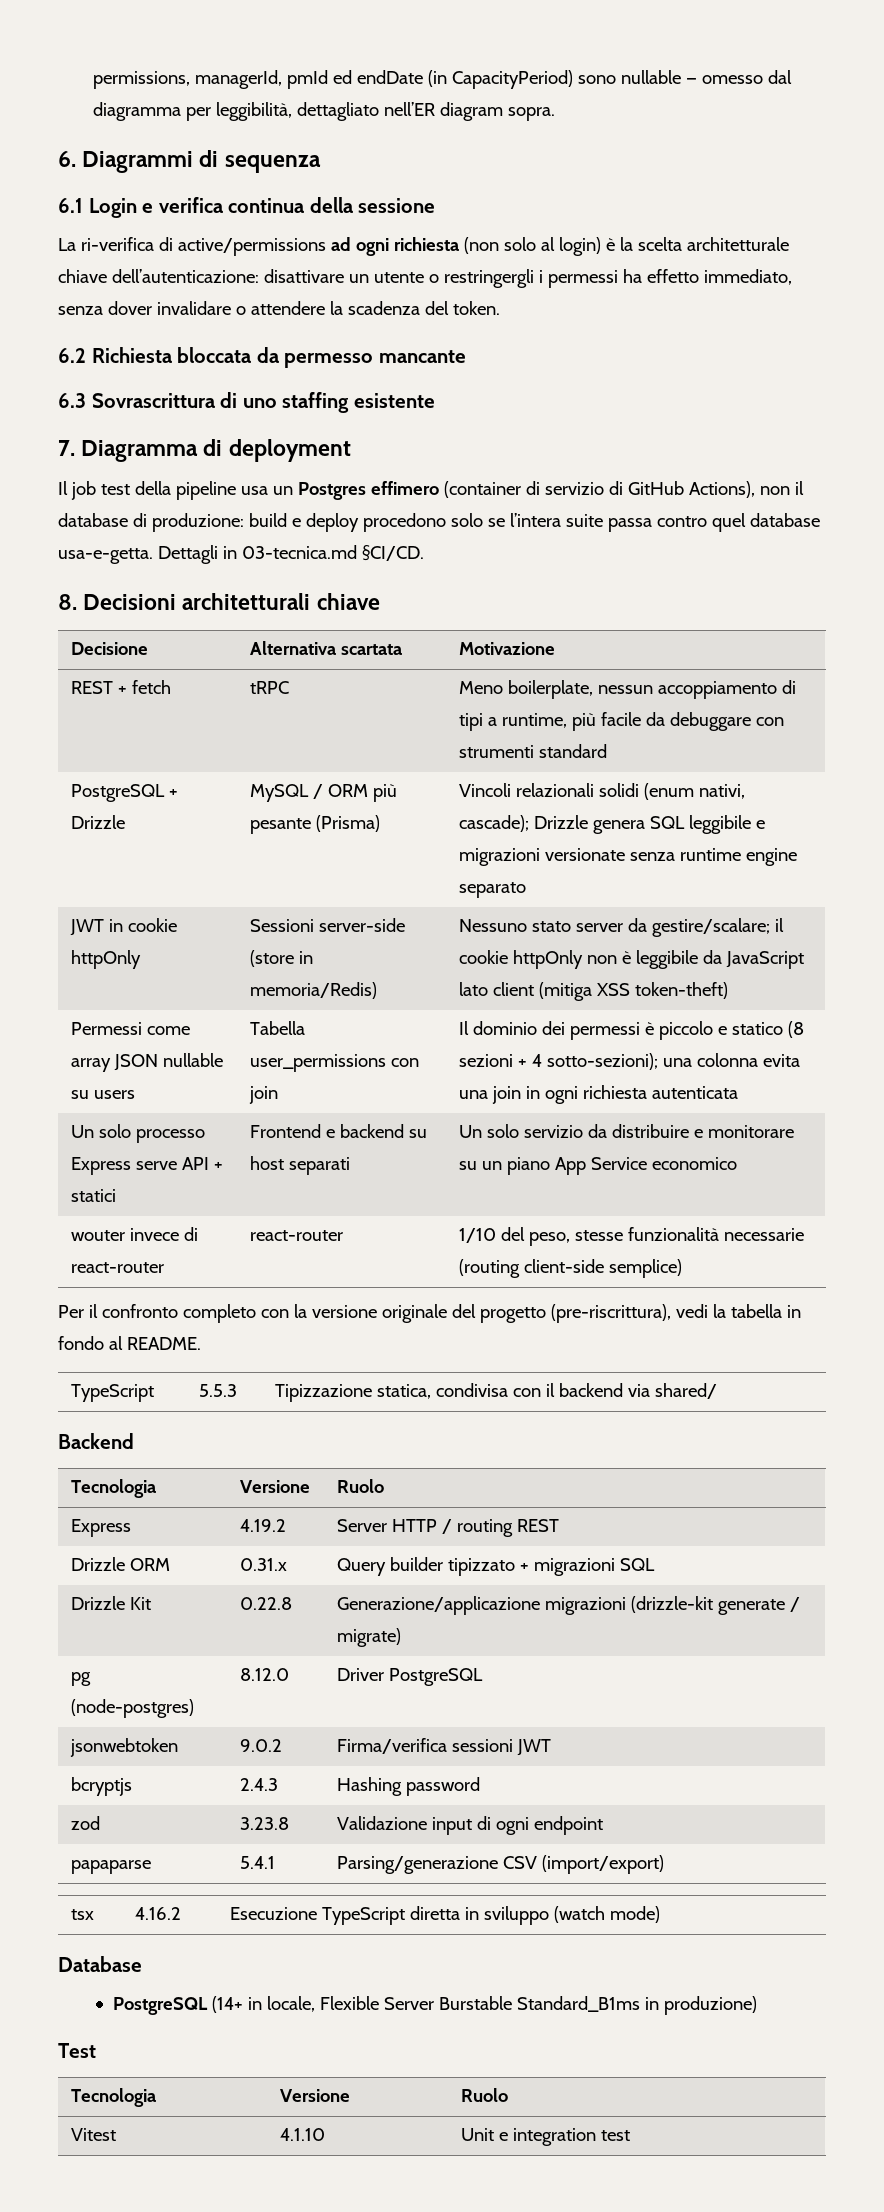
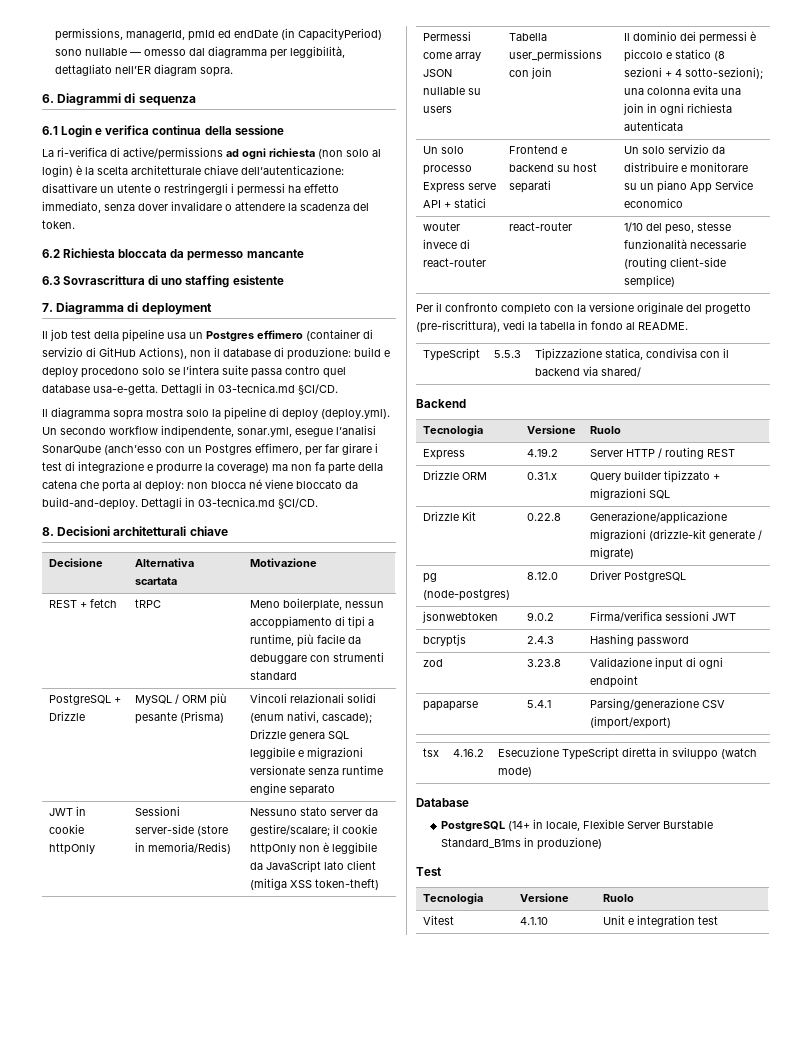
(424, 553) none -> [42,407,390,420] [42,425,376,438] [42,443,378,456] [42,461,383,474] [42,479,358,492] [42,497,318,510] // Il diagramma sopra mostra solo la pipeline di deploy (deploy.yml). Un secondo workflow indipendente, sonar.yml, esegue l’analisi SonarQube (anch’esso con un Postgres effimero, per far girare i test di integrazione e produrre la coverage) ma non fa parte della catena che porta al deploy: non blocca né viene bloccato da build-and-deploy. Dettagli in 03-tecnica.md §CI/CD.

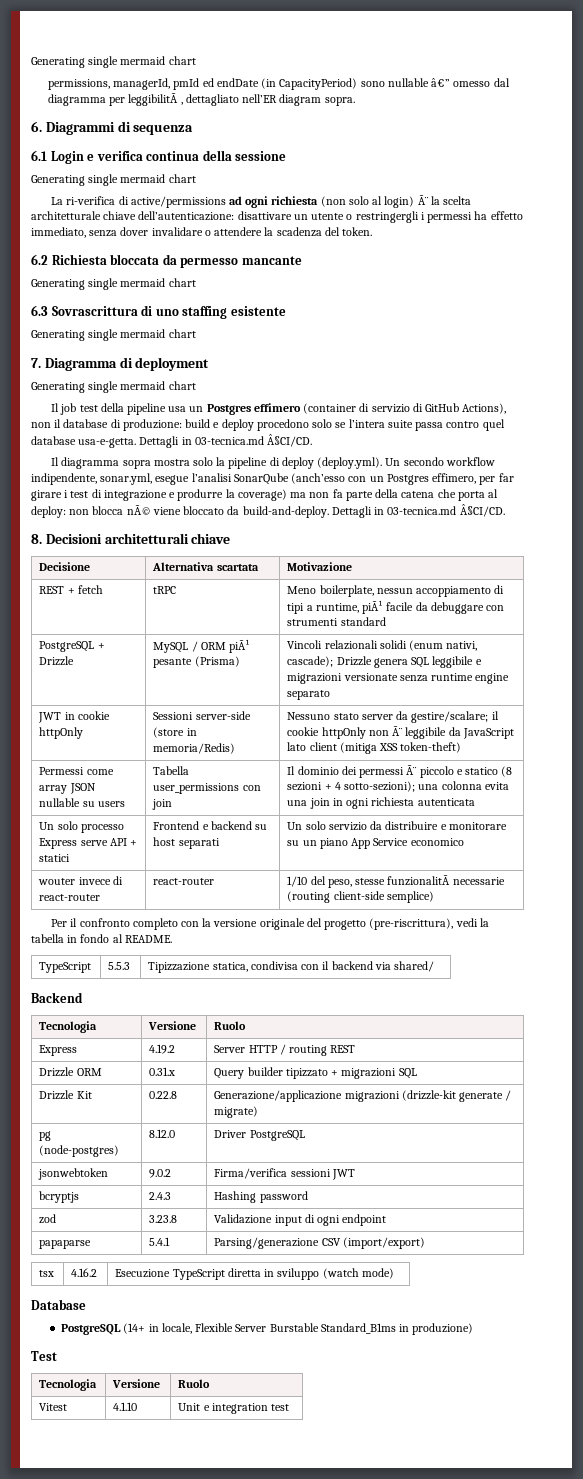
(55, 34) none -> [31,56,196,68] Generating single mermaid chart //
[130,52,142,56] — -> [431,78,451,87] â€”
[290,46,346,58] leggibilità, -> [128,93,183,106] leggibilitÃ ,
(284, 130) none -> [31,174,196,186] // Generating single mermaid chart
[76,165,82,175] è -> [417,195,429,205] Ã¨
(304, 253) none -> [31,278,196,290] // Generating single mermaid chart
(284, 280) none -> [31,329,196,341] // Generating single mermaid chart
(212, 309) none -> [31,381,196,393] // Generating single mermaid chart
[298,384,338,395] §CI/CD. -> [267,434,313,447] Â§CI/CD.
[249,479,262,489] né -> [126,505,151,515] nÃ©
[278,498,318,509] §CI/CD. -> [459,504,505,517] Â§CI/CD.
[296,634,314,647] più -> [362,600,384,614] piÃ¹
[209,693,227,706] più -> [229,639,251,653] piÃ¹
[322,842,329,852] è -> [392,726,404,736] Ã¨
[749,31,756,41] è -> [406,765,418,775] Ã¨
[623,239,687,249] funzionalità -> [387,875,451,886] funzionalitÃ

